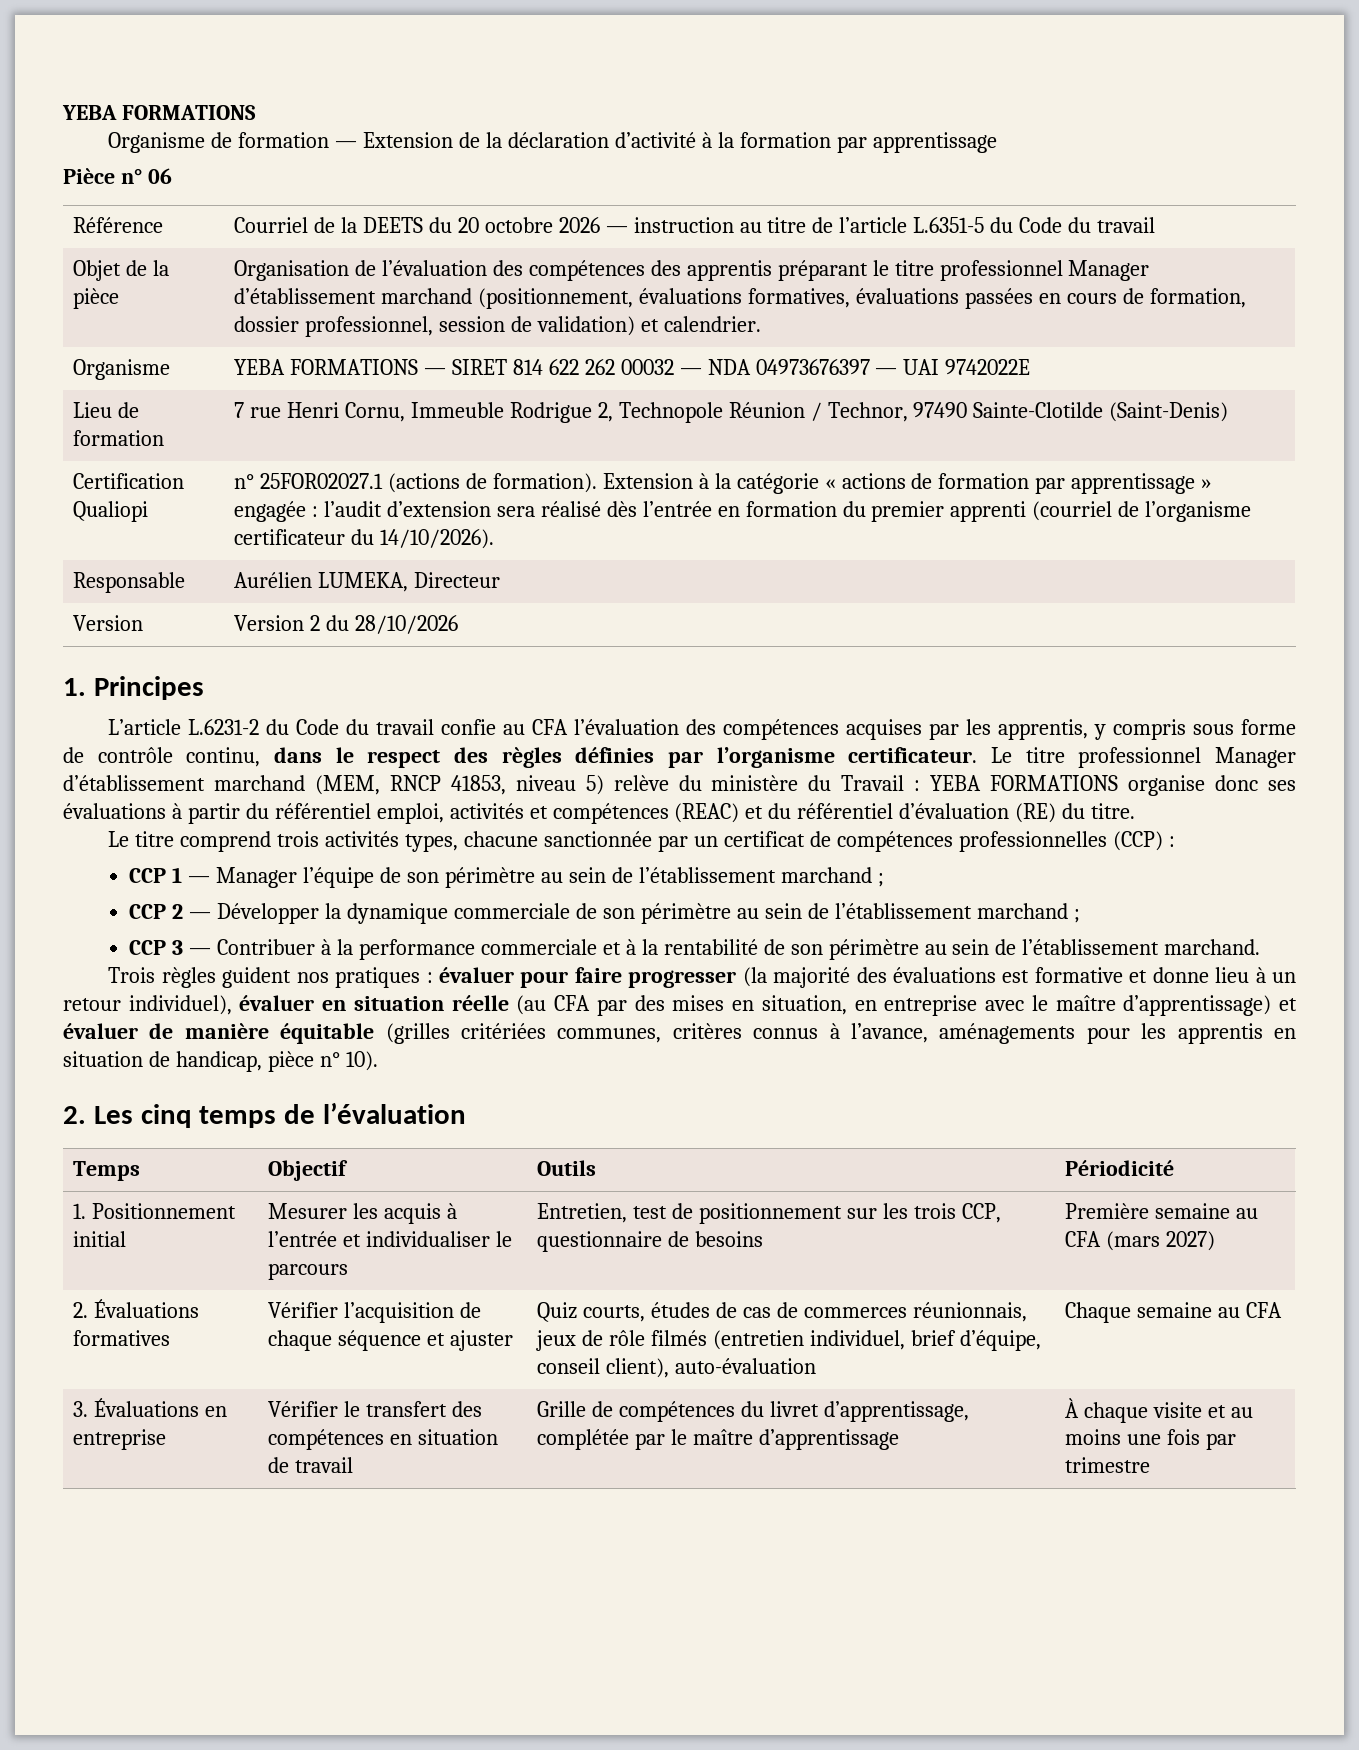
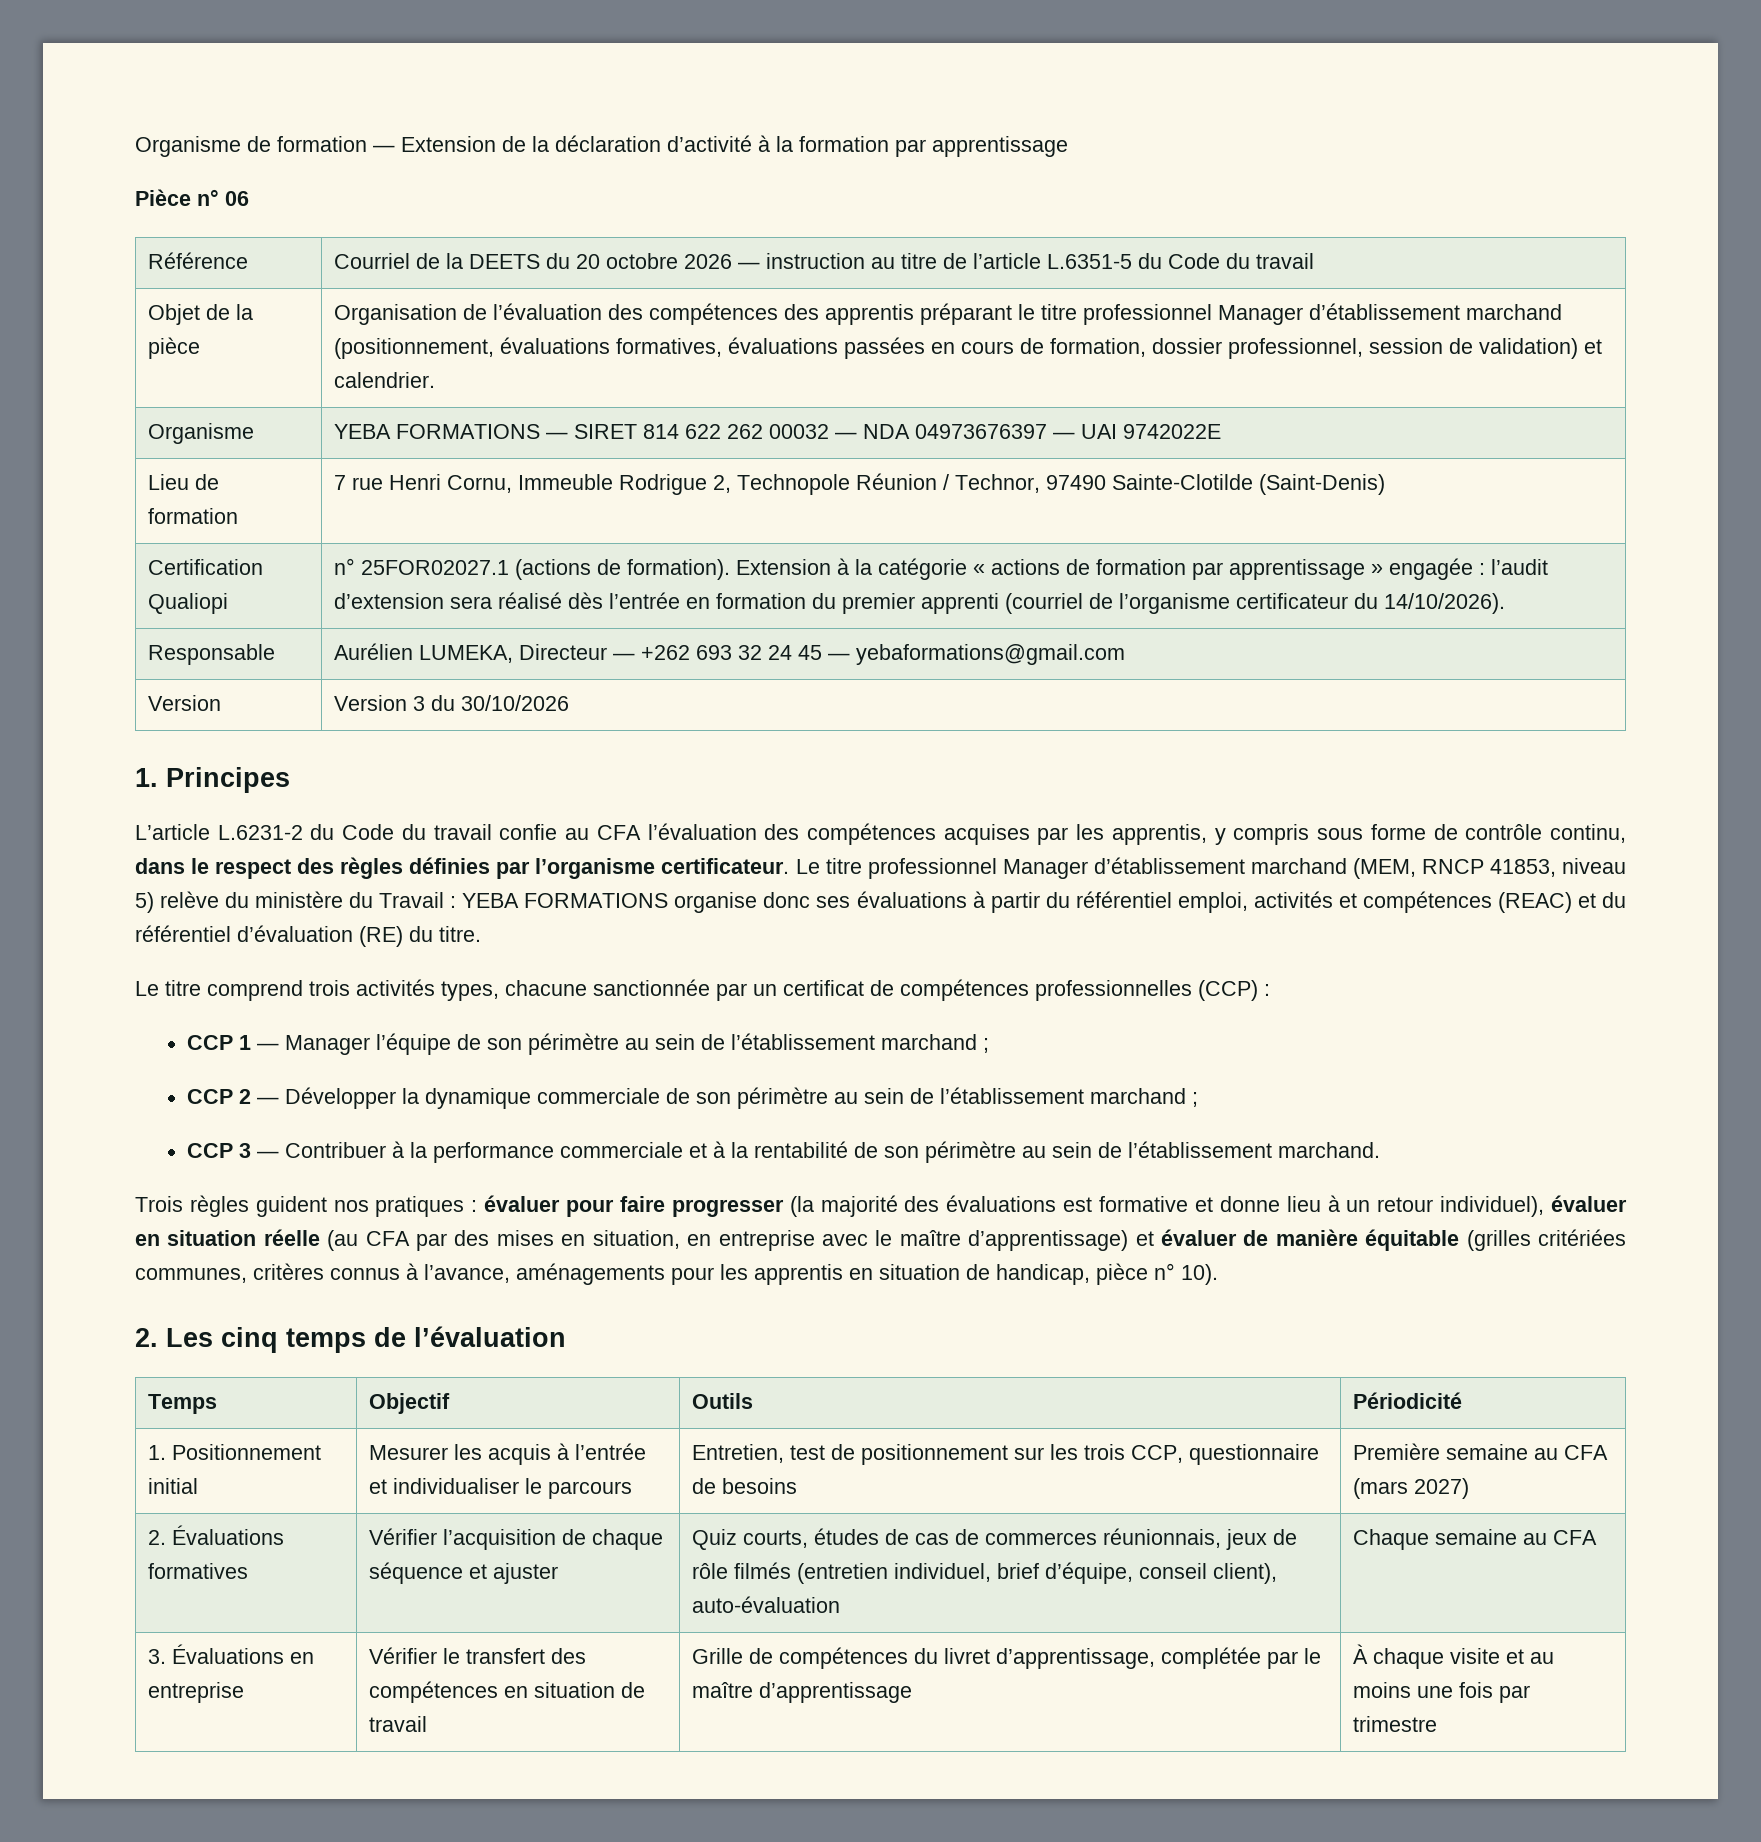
[62,105,256,120] YEBA FORMATIONS // -> (135, 146) none
(501, 580) none -> [613,644,1126,665] — +262 693 32 24 45 — yebaformations@gmail.com
[310,615,458,634] 2 du 28/10/2026 -> [413,695,570,711] 3 du 30/10/2026

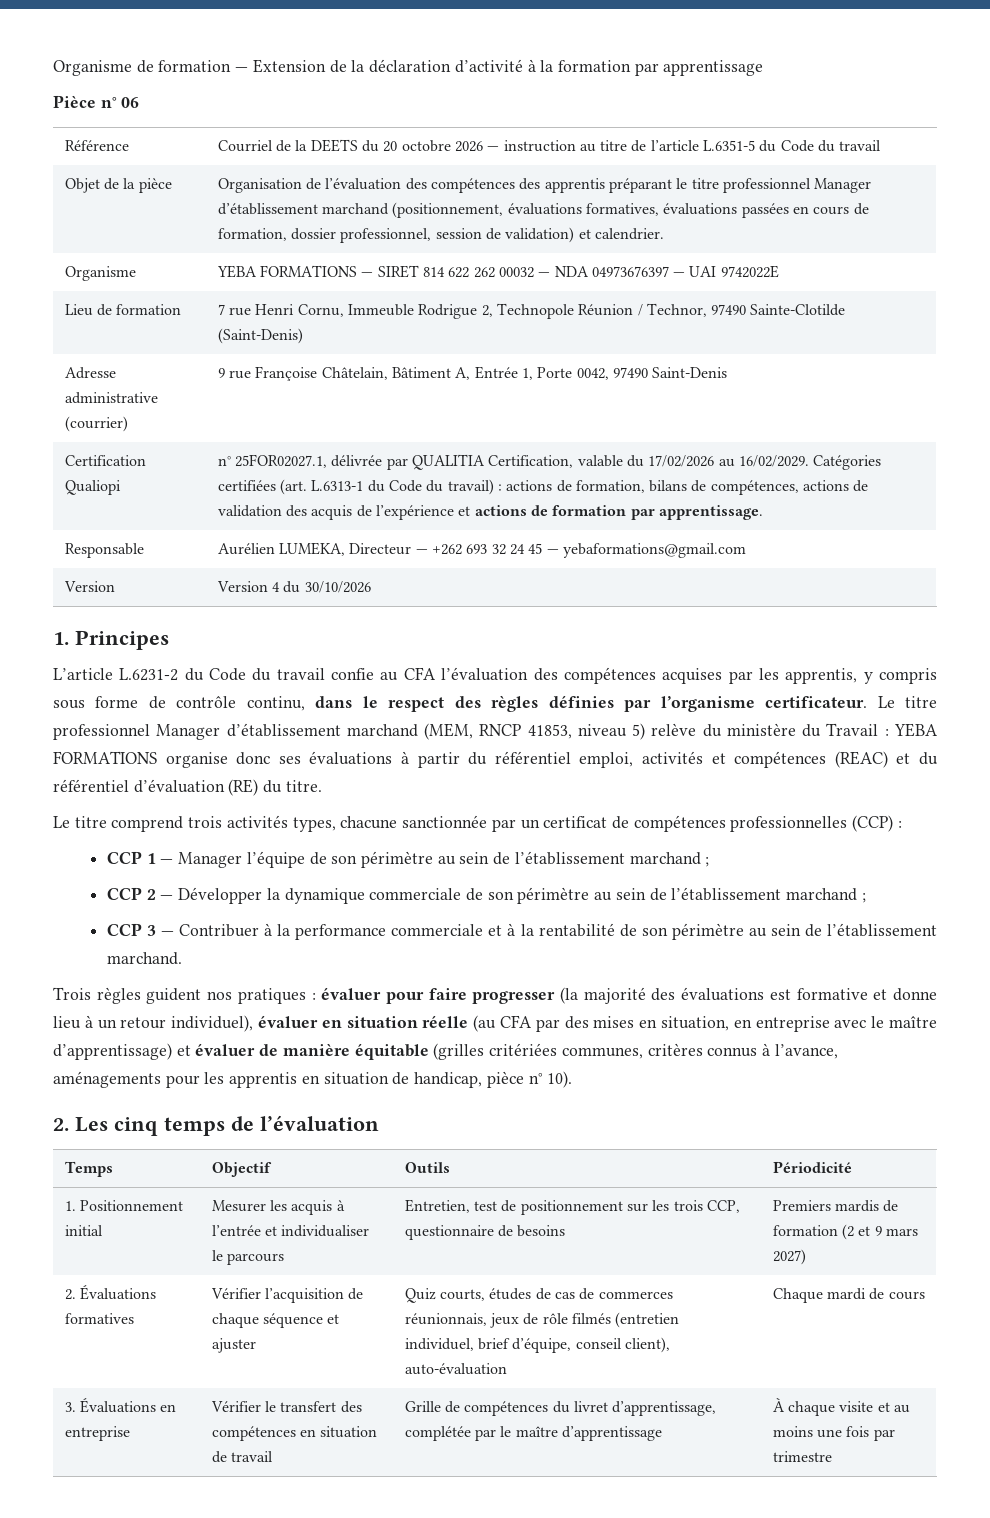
[148,559,264,575] [148,593,229,614] [334,558,1549,580] [334,592,1506,614] Certification Qualiopi | n° 25FOR02027.1 (actions de formation). Extension à la catégorie « actions de formation par apprentissage » engagée : l’audit d’extension sera réalisé dès l’entrée en formation du premier apprenti (courriel de l’organisme certificateur du 14/10/2026). -> [64,367,116,379] [64,392,158,404] [64,416,128,432] [217,366,728,381] [64,455,146,466] [64,480,121,495] [217,454,882,470] [217,479,869,495] [217,505,763,520] Adresse administrative (courrier) | 9 rue Françoise Châtelain, Bâtiment A, Entrée 1, Porte 0042, 97490 Saint-Denis // Certification Qualiopi | n° 25FOR02027.1, délivrée par QUALITIA Certification, valable du 17/02/2026 au 16/02/2029. Catégories certifiées (art. L.6313-1 du Code du travail) : actions de formation, bilans de compétences, actions de validation des acquis de l’expérience et actions de formation par apprentissage.
[413,696,426,711] 3 -> [271,582,280,592] 4
[1353,1443,1609,1460] [1353,1478,1409,1499] Première semaine au CFA (mars -> [772,1200,899,1212] [772,1224,918,1240] Premiers mardis de formation (2 et 9 mars
[1435,1529,1598,1545] semaine au CFA -> [826,1288,925,1300] mardi de cours

